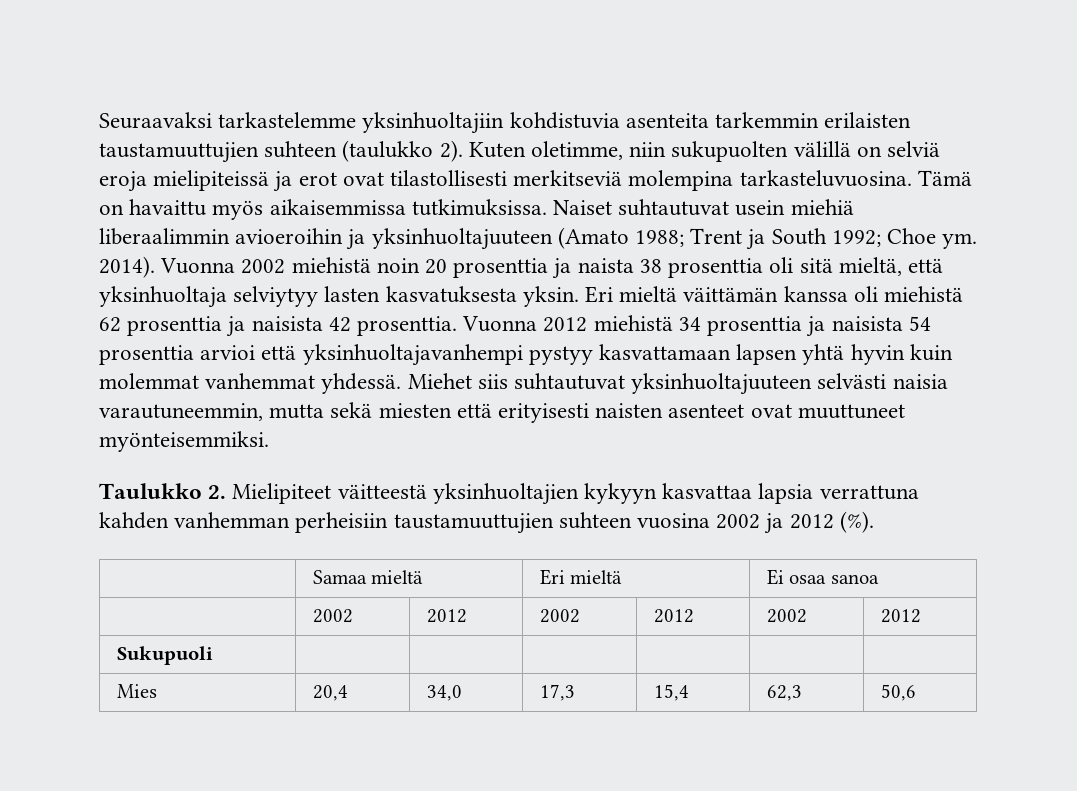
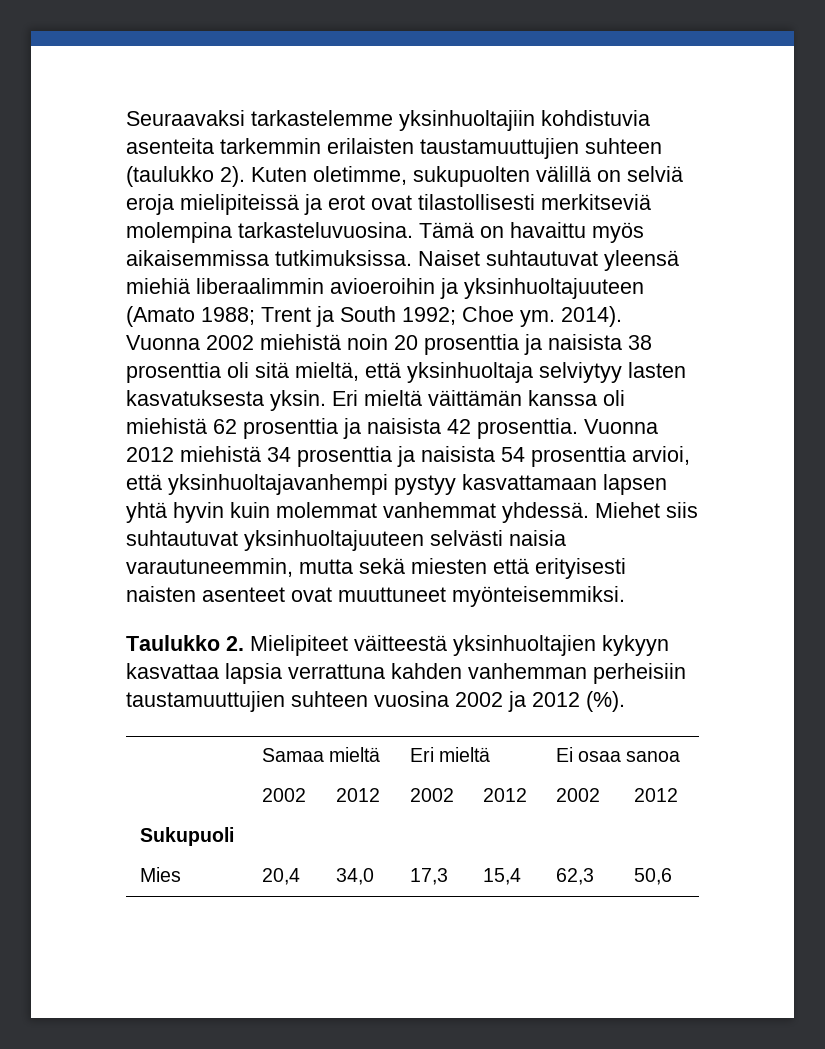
[629,142,667,157] niin -> (407, 175) none
[735,200,786,216] usein -> [604,250,679,271] yleensä
[577,258,634,273] naista -> [548,334,622,350] naisista
[200,345,256,360] arvioi -> [632,446,690,465] arvioi,

